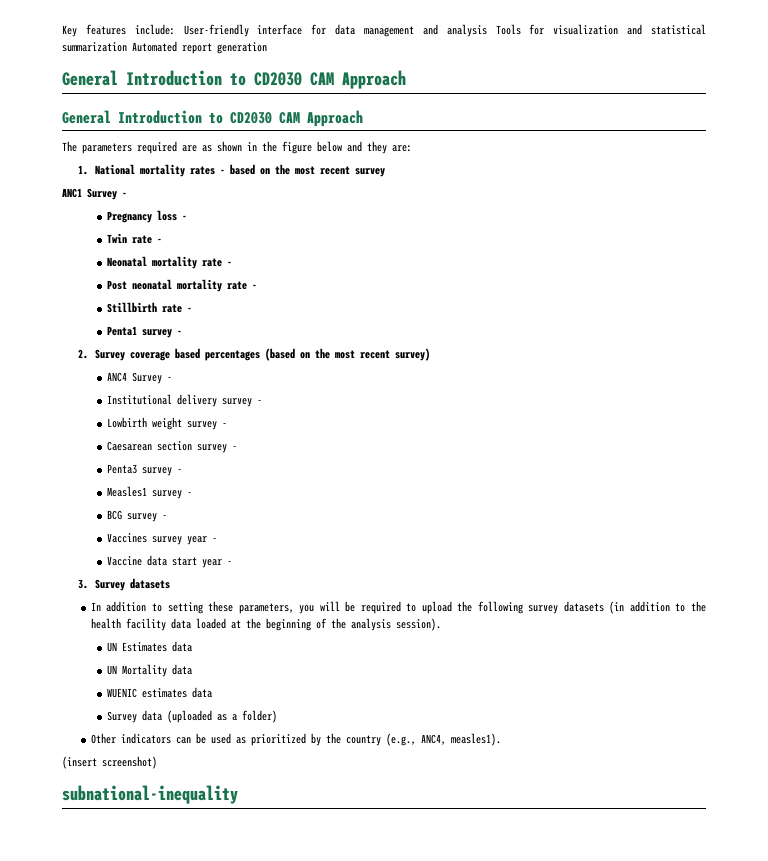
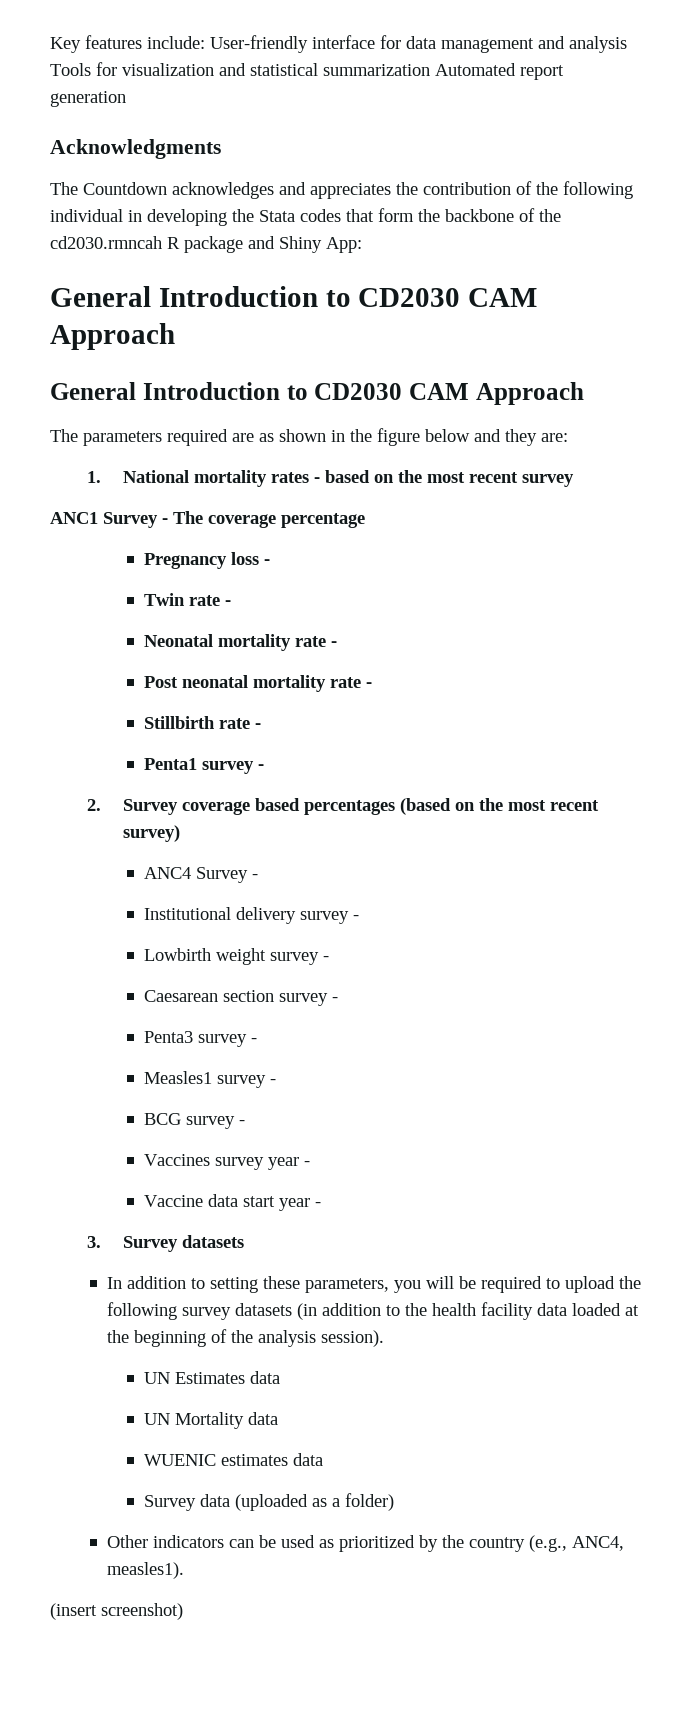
(267, 48) none -> [50,139,221,159] [50,181,633,199] [50,208,561,226] [50,236,362,253] // Acknowledgments // The Countdown acknowledges and appreciates the contribution of the following individual in developing the Stata codes that form the backbone of the cd2030.rmncah R package and Shiny App:
(127, 194) none -> [173,511,365,528] The coverage percentage
[62,785,238,804] // subnational-inequality -> (183, 1611) none

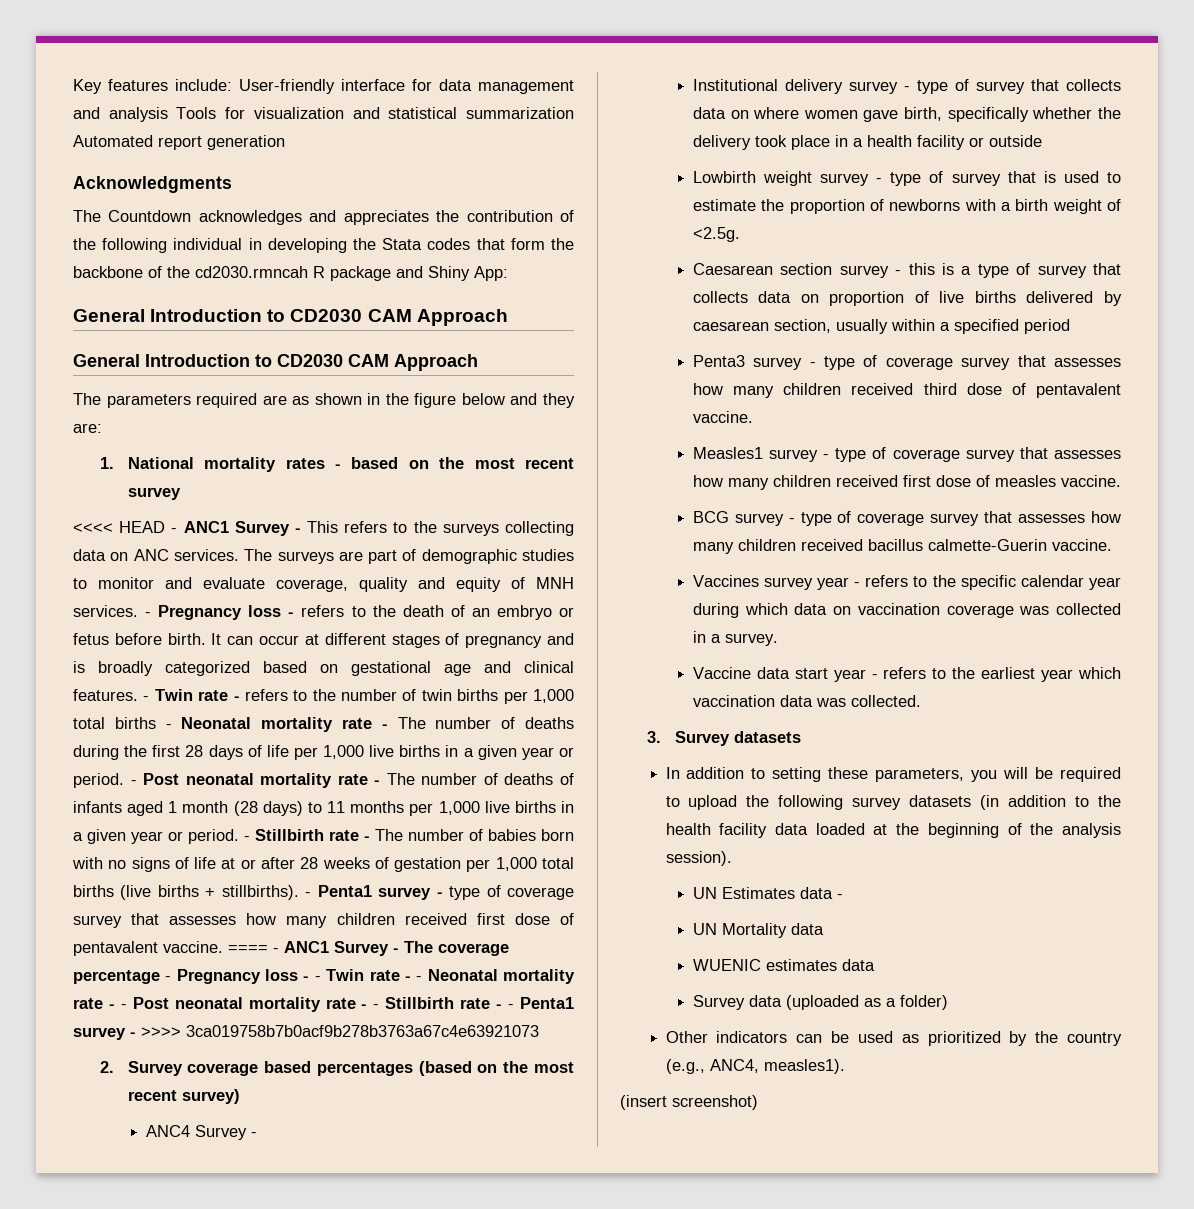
(575, 480) none -> [73,521,574,536] [73,549,574,564] [73,577,574,592] [73,605,574,620] [73,633,574,648] [73,661,574,676] [73,689,574,704] [73,717,574,732] [73,745,574,760] [73,773,574,788] [73,801,574,816] [73,829,574,844] [72,857,574,872] [73,885,574,900] [73,913,574,928] [73,941,279,956] <<<< HEAD - ANC1 Survey - This refers to the surveys collecting data on ANC services. The surveys are part of demographic studies to monitor and evaluate coverage, quality and equity of MNH services. - Pregnancy loss - refers to the death of an embryo or fetus before birth. It can occur at different stages of pregnancy and is broadly categorized based on gestational age and clinical features. - Twin rate - refers to the number of twin births per 1,000 total births - Neonatal mortality rate - The number of deaths during the first 28 days of life per 1,000 live births in a given year or period. - Post neonatal mortality rate - The number of deaths of infants aged 1 month (28 days) to 11 months per 1,000 live births in a given year or period. - Stillbirth rate - The number of babies born with no signs of life at or after 28 weeks of gestation per 1,000 total births (live births + stillbirths). - Penta1 survey - type of coverage survey that assesses how many children received first dose of pentavalent vaccine. ==== -
[143,552,270,569] [143,593,231,606] [143,634,337,651] [143,675,372,692] [143,716,261,729] [143,758,264,774] // Pregnancy loss - // Twin rate - // Neonatal mortality rate - // Post neonatal mortality rate - // Stillbirth rate - // Penta1 survey - -> [165,969,576,984] [73,997,574,1012] [73,1025,539,1040] - Pregnancy loss - - Twin rate - - Neonatal mortality rate - - Post neonatal mortality rate - - Stillbirth rate - - Penta1 survey - >>>> 3ca019758b7b0acf9b278b3763a67c4e63921073
[143,948,329,965] [143,990,338,1006] [143,1031,257,1047] [143,1071,276,1088] [143,1113,245,1129] [143,1154,310,1170] // Lowbirth weight survey - // Caesarean section survey - // Penta3 survey - // Measles1 survey - // BCG survey - // Vaccines survey year - -> [916,79,1121,94] [692,107,1121,122] [692,135,1042,150] [692,171,1121,186] [692,199,1121,214] [692,227,740,242] [692,263,1121,278] [692,291,1122,306] [692,319,1070,334] [692,355,1121,370] [692,383,1121,398] [692,411,753,423] [692,447,1121,462] [692,475,1121,490] [692,511,1121,526] [692,539,1112,554] [692,575,1121,590] [692,603,1121,618] [692,631,778,646] type of survey that collects data on where women gave birth, specifically whether the delivery took place in a health facility or outside // Lowbirth weight survey - type of survey that is used to estimate the proportion of newborns with a birth weight of <2.5g. // Caesarean section survey - this is a type of survey that collects data on proportion of live births delivered by caesarean section, usually within a specified period // Penta3 survey - type of coverage survey that assesses how many children received third dose of pentavalent vaccine. // Measles1 survey - type of coverage survey that assesses how many children received first dose of measles vaccine. // BCG survey - type of coverage survey that assesses how many children received bacillus calmette-Guerin vaccine. // Vaccines survey year - refers to the specific calendar year during which data on vaccination coverage was collected in a survey.
(321, 1204) none -> [883,667,1121,682] [692,695,921,707] refers to the earliest year which vaccination data was collected.
(280, 1377) none -> [836,894,843,899] -

